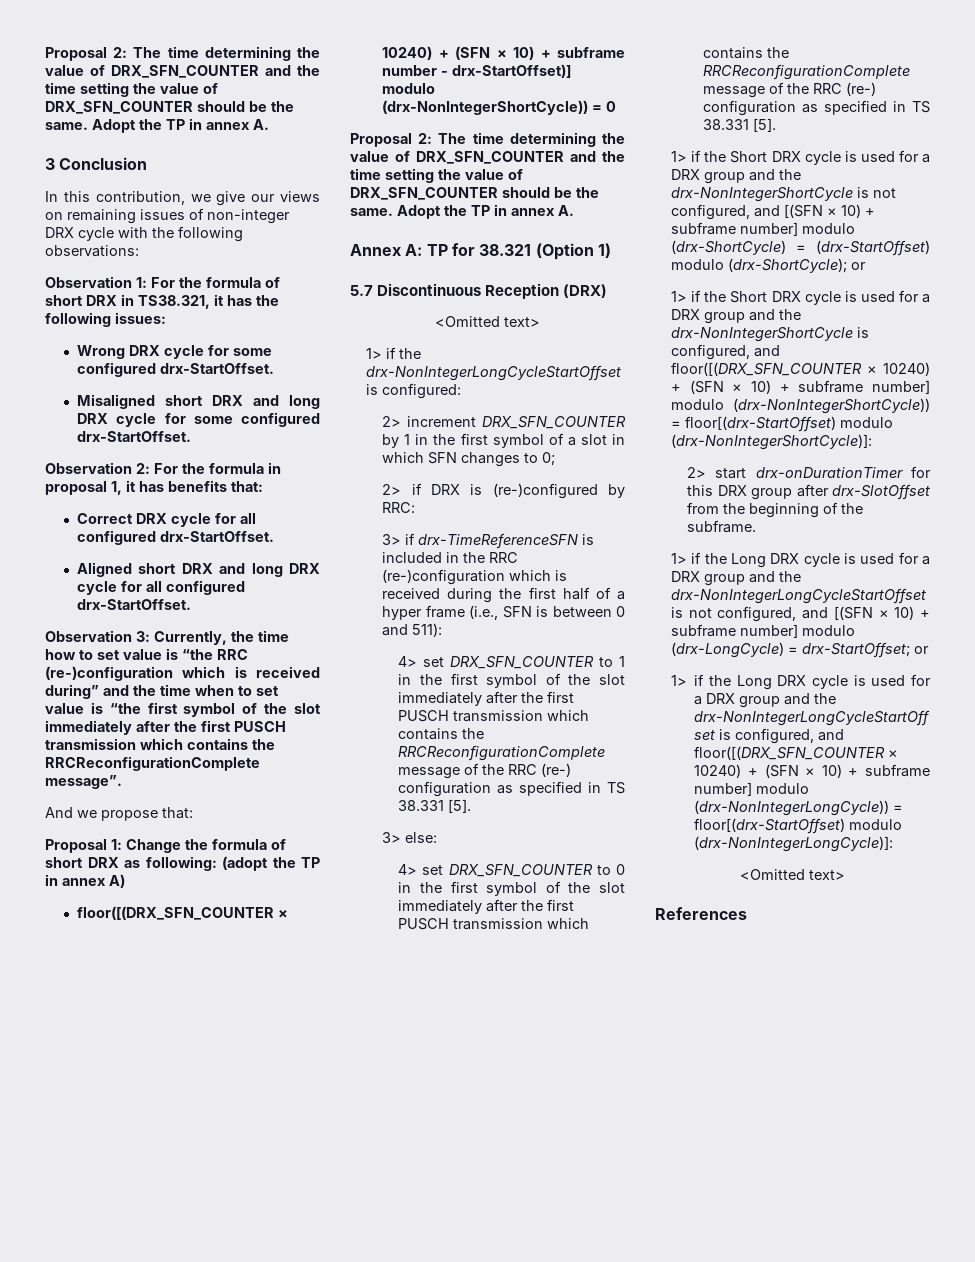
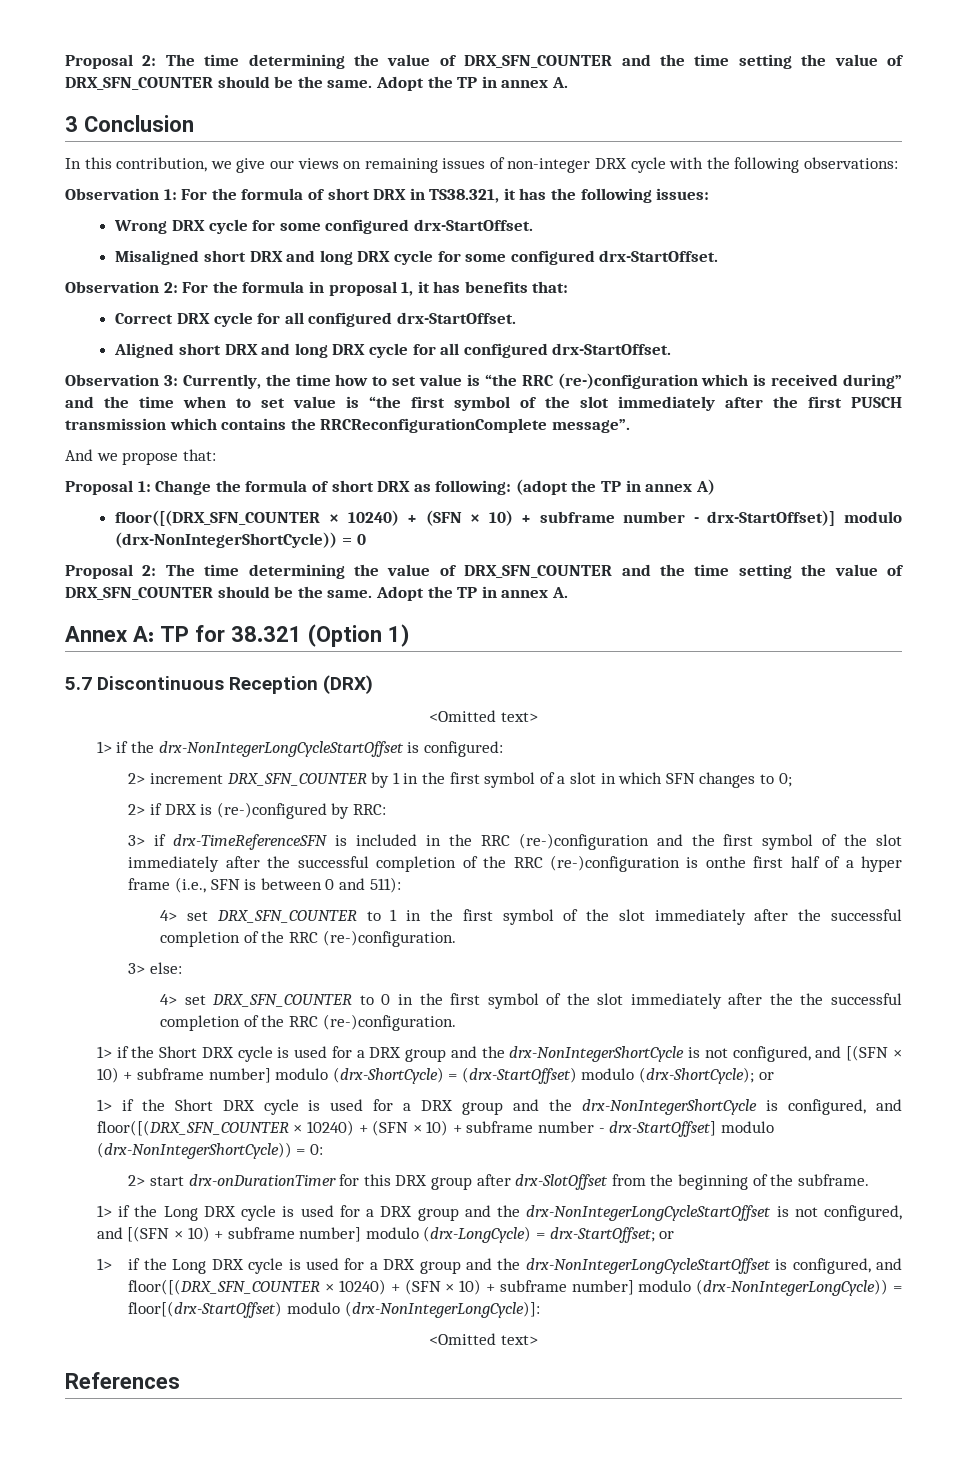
[509,570,568,581] [382,588,522,603] which is received during the -> [656,834,902,850] [128,855,746,872] and the first symbol of the slot immediately after the successful completion of the RRC (re-)configuration is onthe
[547,691,575,703] [398,710,590,722] [398,728,485,740] [398,745,606,761] [398,763,572,779] [398,781,625,797] [398,799,472,813] first PUSCH transmission which contains the RRCReconfigurationComplete message of the RRC (re-) configuration as specified in TS 38.331 [5]. -> [831,909,903,921] [160,930,456,947] successful completion of the RRC (re-)configuration.
[547,899,575,911] [398,918,590,930] [703,47,790,59] [703,64,911,80] [703,82,877,98] [703,100,930,116] [703,118,777,132] first PUSCH transmission which contains the RRCReconfigurationComplete message of the RRC (re-) configuration as specified in TS 38.331 [5]. -> [800,993,902,1005] [160,1014,456,1031] the successful completion of the RRC (re-)configuration.
[872,380,930,394] [671,398,930,414] [671,416,894,432] [671,434,873,450] number] modulo (drx-NonIntegerShortCycle)) = floor[(drx-StartOffset) modulo (drx-NonIntegerShortCycle)]: -> [538,1121,774,1137] [96,1142,323,1159] number - drx-StartOffset] modulo (drx-NonIntegerShortCycle)) = 0:

